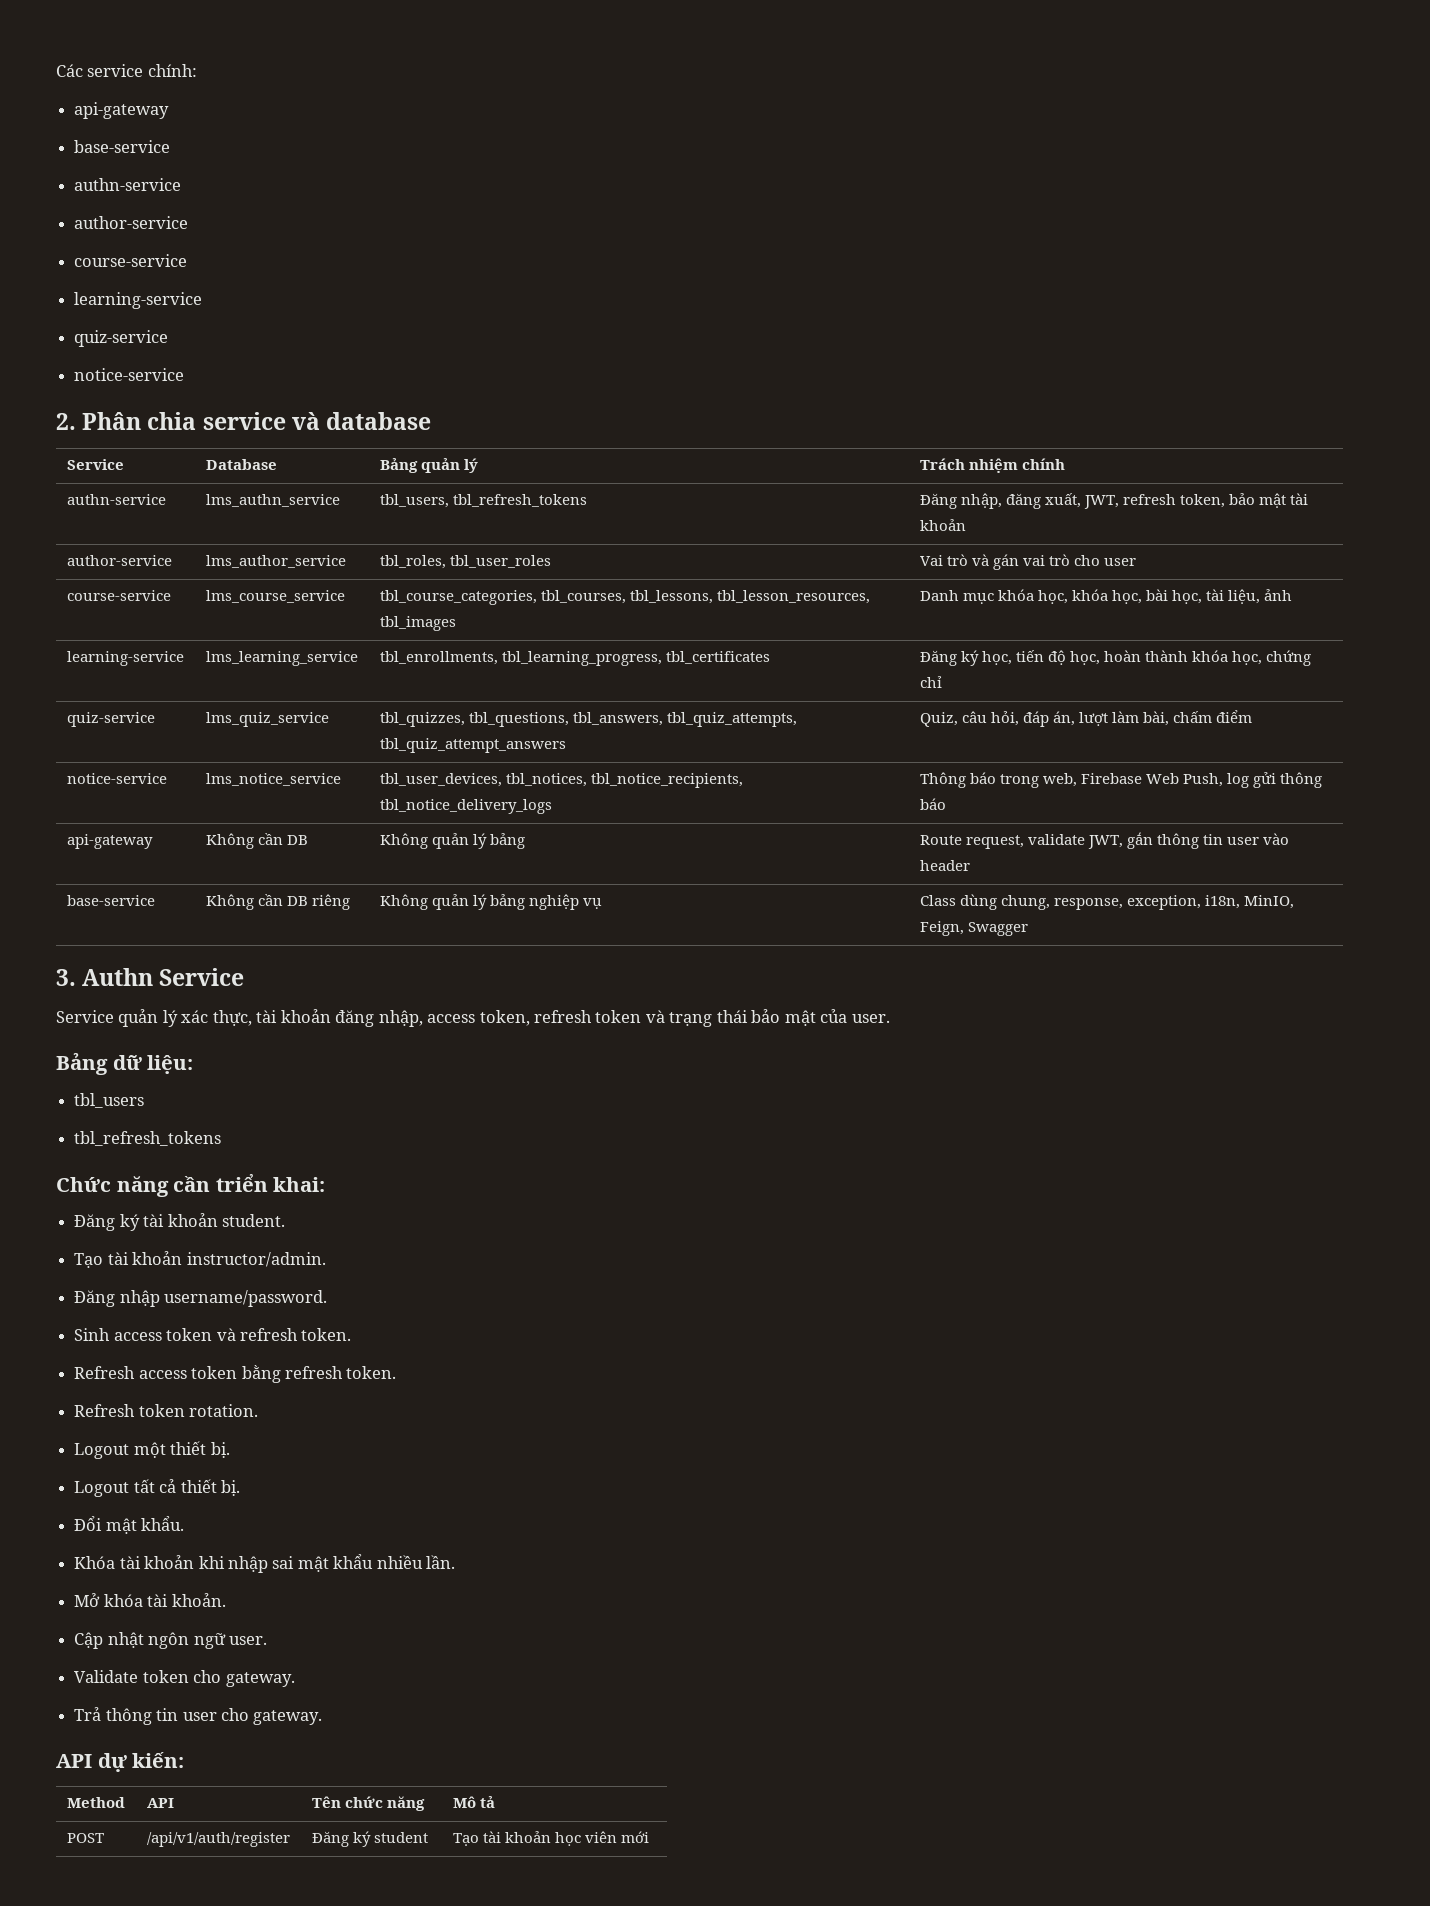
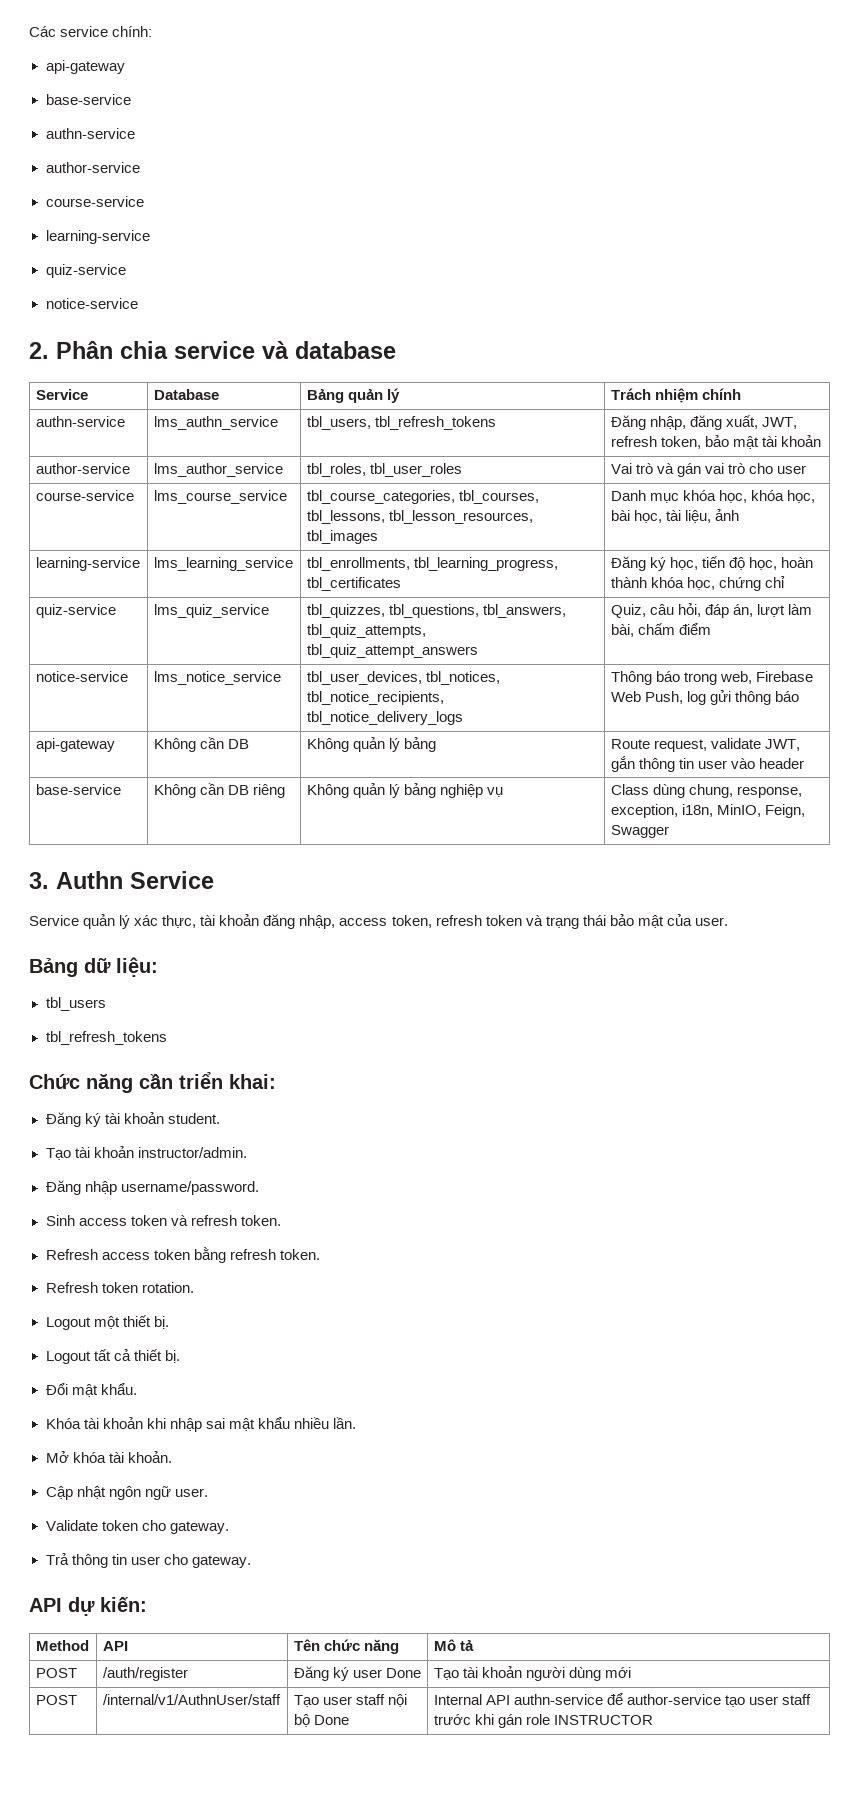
[146,1832,290,1847] [311,1831,428,1847] [452,1831,617,1846] /api/v1/auth/register | Đăng ký student | Tạo tài khoản học viên -> [102,1667,188,1681] [293,1666,421,1681] [433,1666,601,1681] /auth/register | Đăng ký user Done | Tạo tài khoản người dùng
(649, 1837) none -> [35,1695,77,1705] [102,1694,281,1705] [293,1694,407,1707] [293,1714,349,1727] [433,1693,812,1707] [433,1714,653,1728] // POST | /internal/v1/AuthnUser/staff | Tạo user staff nội bộ Done | Internal API authn-service để author-service tạo user staff trước khi gán role INSTRUCTOR

